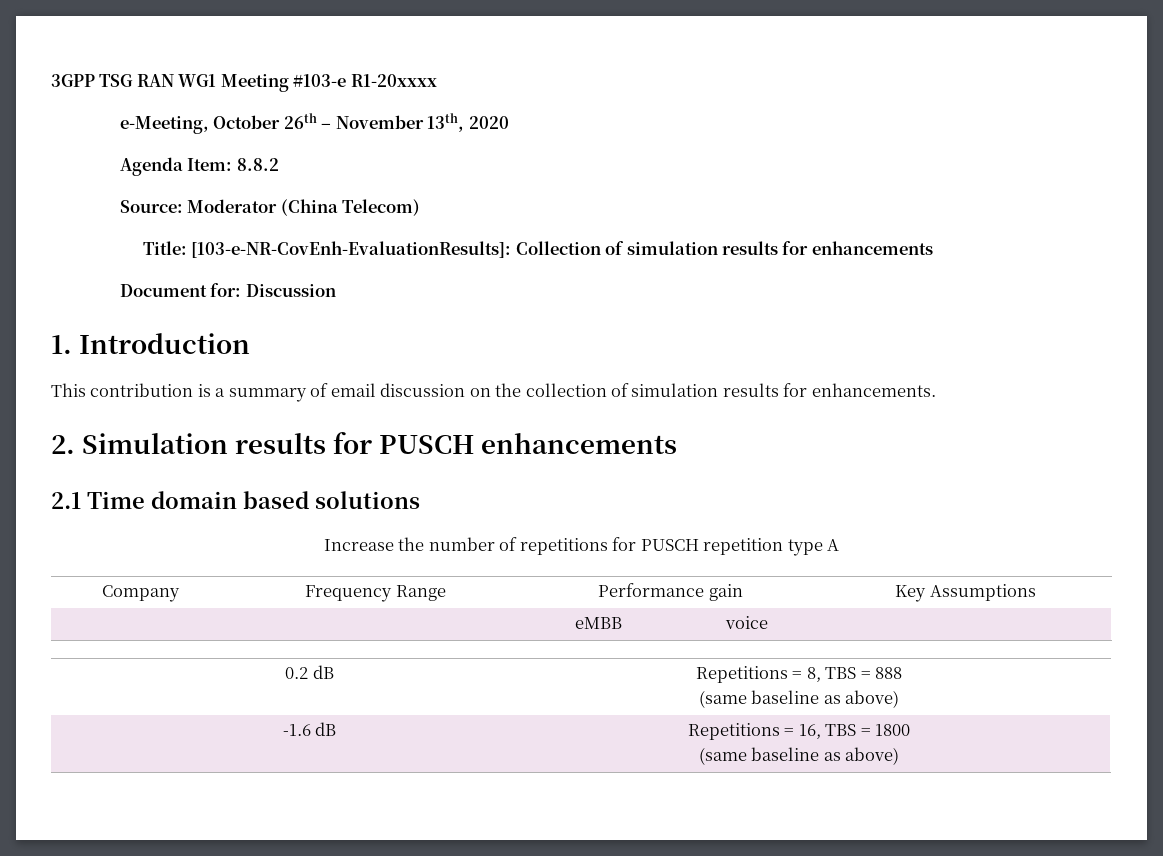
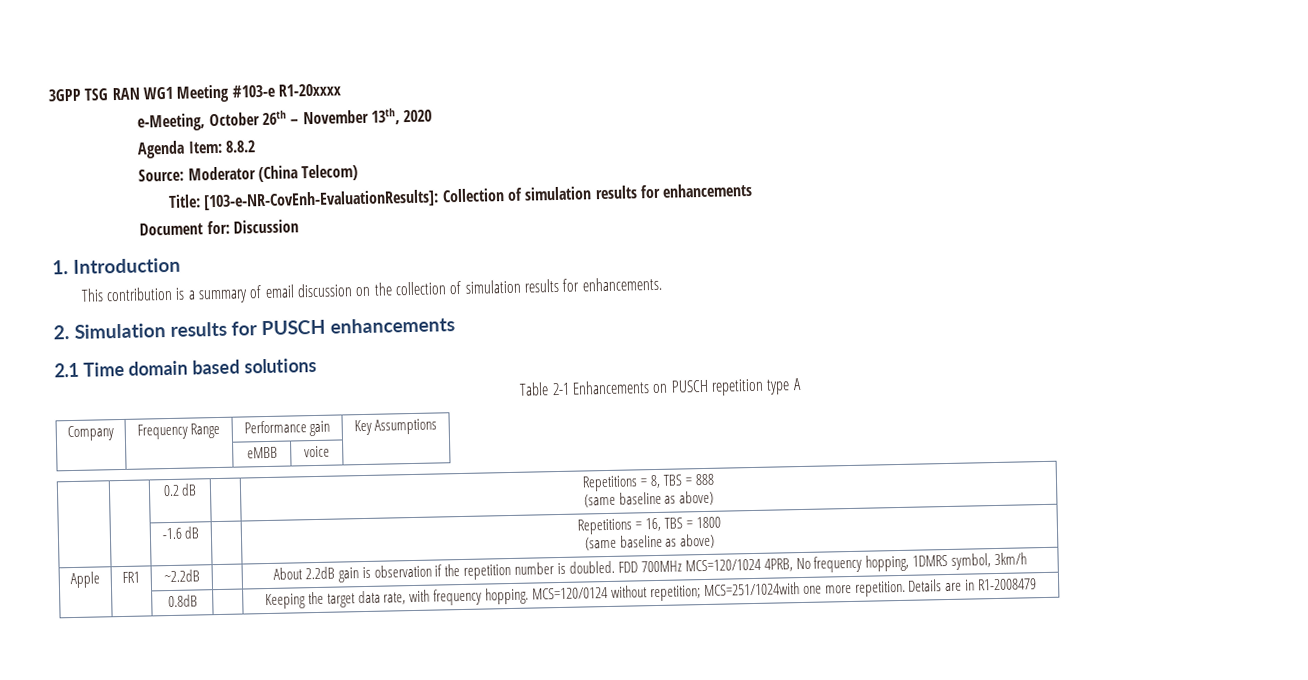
[323,537,637,555] Increase the number of repetitions for -> [519,380,669,396] Table 2-1 Enhancements on
(900, 756) none -> [70,571,100,589] [122,571,140,583] [163,569,200,583] [272,552,1028,583] [167,594,198,608] [264,578,1038,610] // Apple | FR1 | ~2.2dB | | About 2.2dB gain is observation if the repetition number is doubled. FDD 700MHz MCS=120/1024 4PRB, No frequency hopping, 1DMRS symbol, 3km/h // | | 0.8dB | | Keeping the target data rate, with frequency hopping. MCS=120/0124 without repetition; MCS=251/1024with one more repetition. Details are in R1-2008479

